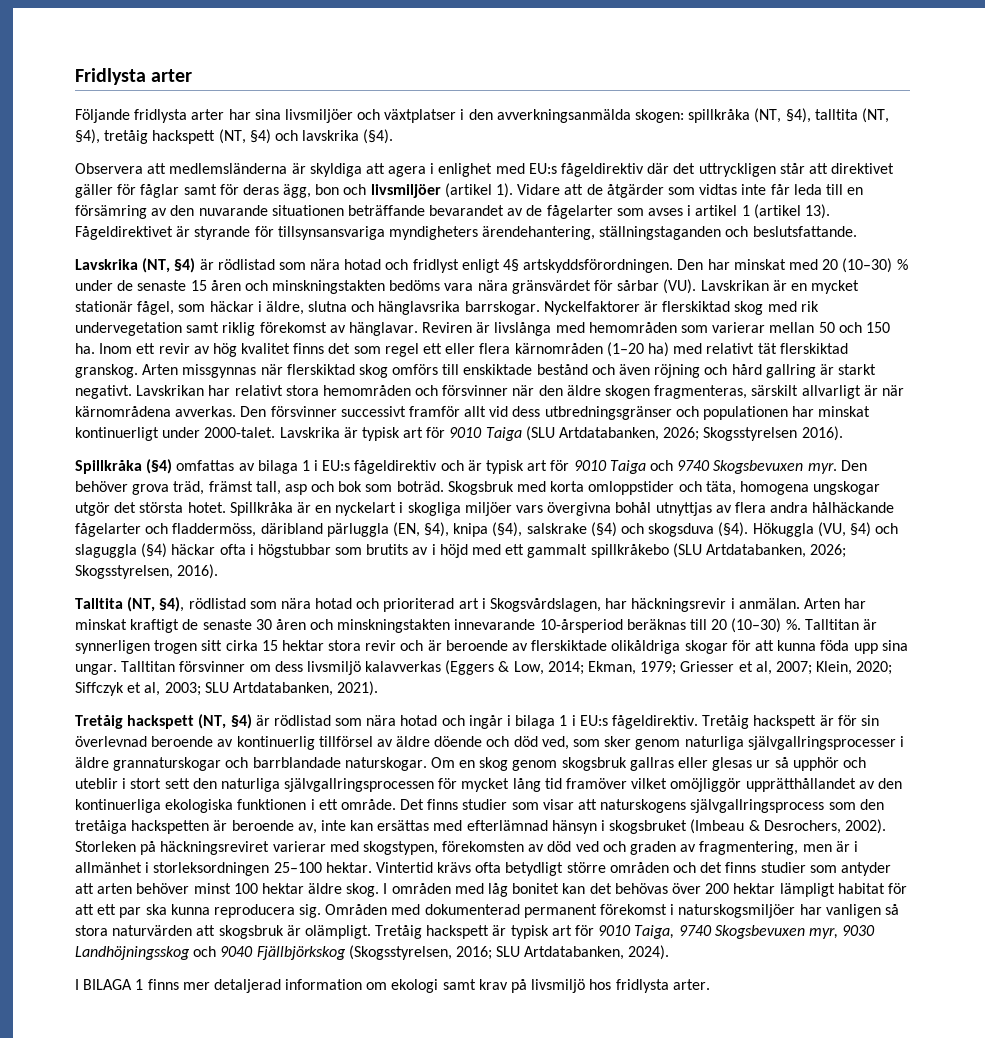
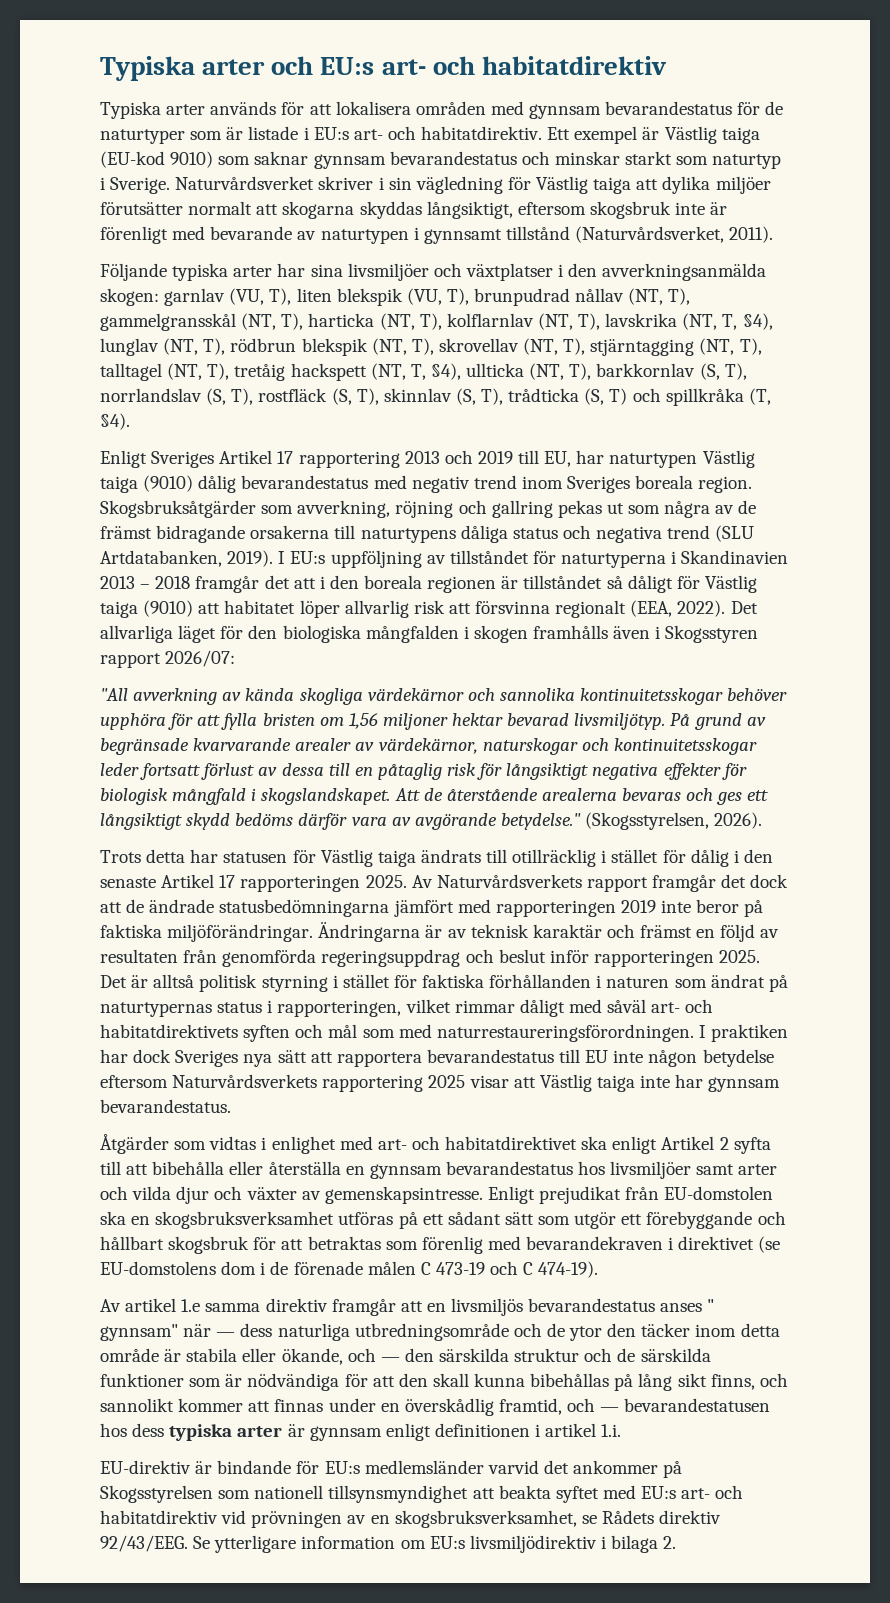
[75,68,193,85] Fridlysta arter -> [100,56,667,81] [100,101,784,119] [100,126,760,144] [100,151,782,169] [100,176,771,194] [100,201,728,219] [100,226,774,244] Typiska arter och EU:s art- och habitatdirektiv // Typiska arter används för att lokalisera områden med gynnsam bevarandestatus för de naturtyper som är listade i EU:s art- och habitatdirektiv. Ett exempel är Västlig taiga (EU-kod 9010) som saknar gynnsam bevarandestatus och minskar starkt som naturtyp i Sverige. Naturvårdsverket skriver i sin vägledning för Västlig taiga att dylika miljöer förutsätter normalt att skogarna skyddas långsiktigt, eftersom skogsbruk inte är förenligt med bevarande av naturtypen i gynnsamt tillstånd (Naturvårdsverket, 2011).
[134,109,188,123] fridlysta -> [172,263,229,281] typiska
[688,108,889,123] [75,129,394,144] [75,163,895,177] [75,183,864,198] [75,204,830,219] [75,226,857,240] [75,258,908,273] [75,279,860,294] [75,301,819,315] [75,322,890,336] [75,342,848,357] [75,364,877,378] [75,385,904,399] [75,406,871,420] [75,426,843,441] [75,459,867,474] [75,481,881,495] [75,502,895,516] [75,522,899,537] [75,543,847,558] [75,564,219,579] [75,597,867,612] [75,618,877,633] [75,640,908,654] [75,660,893,675] [75,681,379,696] [75,714,879,729] [75,736,904,750] [75,757,866,771] [75,778,902,792] [75,799,884,813] [75,819,886,834] [75,841,858,855] [75,862,891,876] [75,883,907,897] [75,904,899,918] [75,925,876,939] [75,945,670,960] [75,979,710,993] spillkråka (NT, §4), talltita (NT, §4), tretåig hackspett (NT, §4) och lavskrika (§4). // Observera att medlemsländerna är skyldiga att agera i enlighet med EU:s fågeldirektiv där det uttryckligen står att direktivet gäller för fåglar samt för deras ägg, bon och livsmiljöer (artikel 1). Vidare att de åtgärder som vidtas inte får leda till en försämring av den nuvarande situationen beträffande bevarandet av de fågelarter som avses i artikel 1 (artikel 13). Fågeldirektivet är styrande för tillsynsansvariga myndigheters ärendehantering, ställningstaganden och beslutsfattande. // Lavskrika (NT, §4) är rödlistad som nära hotad och fridlyst enligt 4§ artskyddsförordningen. Den har minskat med 20 (10–30) % under de senaste 15 åren och minskningstakten bedöms vara nära gränsvärdet för sårbar (VU). Lavskrikan är en mycket stationär fågel, som häckar i äldre, slutna och hänglavsrika barrskogar. Nyckelfaktorer är flerskiktad skog med rik undervegetation samt riklig förekomst av hänglavar. Reviren är livslånga med hemområden som varierar mellan 50 och 150 ha. Inom ett revir av hög kvalitet finns det som regel ett eller flera kärnområden (1–20 ha) med relativt tät flerskiktad granskog. Arten missgynnas när flerskiktad skog omförs till enskiktade bestånd och även röjning och hård gallring är starkt negativt. Lavskrikan har relativt stora hemområden och försvinner när den äldre skogen fragmenteras, särskilt allvarligt är när kärnområdena avverkas. Den försvinner successivt framför allt vid dess utbredningsgränser och populationen har minskat kontinuerligt under 2000-talet. Lavskrika är typisk art för 9010 Taiga (SLU Artdatabanken, 2026; Skogsstyrelsen 2016). // Spillkråka (§4) omfattas av bilaga 1 i EU:s fågeldirektiv och är typisk art för 9010 Taiga och 9740 Skogsbevuxen myr. Den behöver grova träd, främst tall, asp och bok som boträd. Skogsbruk med korta omloppstider och täta, homogena ungskogar utgör det största hotet. Spillkråka är en nyckelart i skogliga miljöer vars övergivna bohål utnyttjas av flera andra hålhäckande fågelarter och fladdermöss, däribland pärluggla (EN, §4), knipa (§4), salskrake (§4) och skogsduva (§4). Hökuggla (VU, §4) och slaguggla (§4) häckar ofta i högstubbar som brutits av i höjd med ett gammalt spillkråkebo (SLU Artdatabanken, 2026; Skogsstyrelsen, 2016). // Talltita (NT, §4), rödlistad som nära hotad och prioriterad art i Skogsvårdslagen, har häckningsrevir i anmälan. Arten har minskat kraftigt de senaste 30 åren och minskningstakten innevarande 10-årsperiod beräknas till 20 (10–30) %. Talltitan är synnerligen trogen sitt cirka 15 hektar stora revir och är beroende av flerskiktade olikåldriga skogar för att kunna föda upp sina ungar. Talltitan försvinner om dess livsmiljö kalavverkas (Eggers & Low, 2014; Ekman, 1979; Griesser et al, 2007; Klein, 2020; Siffczyk et al, 2003; SLU Artdatabanken, 2021). // Tretåig hackspett (NT, §4) är rödlistad som nära hotad och ingår i bilaga 1 i EU:s fågeldirektiv. Tretåig hackspett är för sin överlevnad beroende av kontinuerlig tillförsel av äldre döende och död ved, som sker genom naturliga självgallringsprocesser i äldre grannaturskogar och barrblandade naturskogar. Om en skog genom skogsbruk gallras eller glesas ur så upphör och uteblir i stort sett den naturliga självgallringsprocessen för mycket lång tid framöver vilket omöjliggör upprätthållandet av den kontinuerliga ekologiska funktionen i ett område. Det finns studier som visar att naturskogens självgallringsprocess som den tretåiga hackspetten är beroende av, inte kan ersättas med efterlämnad hänsyn i skogsbruket (Imbeau & Desrochers, 2002). Storleken på häckningsreviret varierar med skogstypen, förekomsten av död ved och graden av fragmentering, men är i allmänhet i storleksordningen 25–100 hektar. Vintertid krävs ofta betydligt större områden och det finns studier som antyder att arten behöver minst 100 hektar äldre skog. I områden med låg bonitet kan det behövas över 200 hektar lämpligt habitat för att ett par ska kunna reproducera sig. Områden med dokumenterad permanent förekomst i naturskogsmiljöer har vanligen så stora naturvärden att skogsbruk är olämpligt. Tretåig hackspett är typisk art för 9010 Taiga, 9740 Skogsbevuxen myr, 9030 Landhöjningsskog och 9040 Fjällbjörkskog (Skogsstyrelsen, 2016; SLU Artdatabanken, 2024). // I BILAGA 1 finns mer detaljerad information om ekologi samt krav på livsmiljö hos fridlysta arter. -> [164,288,691,306] [100,313,773,331] [100,338,762,356] [100,363,747,381] [100,388,771,406] [100,413,130,430] [100,450,755,468] [100,475,753,493] [100,500,757,518] [100,525,755,543] [100,550,789,568] [100,575,757,593] [100,600,758,618] [100,625,759,643] [100,650,236,668] [100,688,788,705] [100,713,766,730] [100,738,757,755] [100,763,747,780] [100,788,769,805] [100,812,763,830] [100,849,773,867] [100,874,789,892] [100,899,764,917] [100,922,780,942] [100,949,761,967] [100,974,788,992] [100,999,714,1017] [100,1024,789,1042] [100,1049,774,1067] [100,1074,781,1092] [100,1099,231,1113] [100,1134,771,1154] [100,1161,778,1179] [100,1186,774,1204] [100,1211,786,1229] [100,1236,781,1254] [100,1261,599,1278] [100,1298,715,1316] [100,1323,780,1341] [100,1348,711,1365] [100,1373,788,1391] [100,1398,771,1416] [100,1423,622,1441] [100,1460,683,1478] [100,1485,744,1503] [100,1510,722,1528] [100,1535,677,1553] garnlav (VU, T), liten blekspik (VU, T), brunpudrad nållav (NT, T), gammelgransskål (NT, T), harticka (NT, T), kolflarnlav (NT, T), lavskrika (NT, T, §4), lunglav (NT, T), rödbrun blekspik (NT, T), skrovellav (NT, T), stjärntagging (NT, T), talltagel (NT, T), tretåig hackspett (NT, T, §4), ullticka (NT, T), barkkornlav (S, T), norrlandslav (S, T), rostfläck (S, T), skinnlav (S, T), trådticka (S, T) och spillkråka (T, §4). // Enligt Sveriges Artikel 17 rapportering 2013 och 2019 till EU, har naturtypen Västlig taiga (9010) dålig bevarandestatus med negativ trend inom Sveriges boreala region. Skogsbruksåtgärder som avverkning, röjning och gallring pekas ut som några av de främst bidragande orsakerna till naturtypens dåliga status och negativa trend (SLU Artdatabanken, 2019). I EU:s uppföljning av tillståndet för naturtyperna i Skandinavien 2013 – 2018 framgår det att i den boreala regionen är tillståndet så dåligt för Västlig taiga (9010) att habitatet löper allvarlig risk att försvinna regionalt (EEA, 2022). Det allvarliga läget för den biologiska mångfalden i skogen framhålls även i Skogsstyren rapport 2026/07: // "All avverkning av kända skogliga värdekärnor och sannolika kontinuitetsskogar behöver upphöra för att fylla bristen om 1,56 miljoner hektar bevarad livsmiljötyp. På grund av begränsade kvarvarande arealer av värdekärnor, naturskogar och kontinuitetsskogar leder fortsatt förlust av dessa till en påtaglig risk för långsiktigt negativa effekter för biologisk mångfald i skogslandskapet. Att de återstående arealerna bevaras och ges ett långsiktigt skydd bedöms därför vara av avgörande betydelse." (Skogsstyrelsen, 2026). // Trots detta har statusen för Västlig taiga ändrats till otillräcklig i stället för dålig i den senaste Artikel 17 rapporteringen 2025. Av Naturvårdsverkets rapport framgår det dock att de ändrade statusbedömningarna jämfört med rapporteringen 2019 inte beror på faktiska miljöförändringar. Ändringarna är av teknisk karaktär och främst en följd av resultaten från genomförda regeringsuppdrag och beslut inför rapporteringen 2025. Det är alltså politisk styrning i stället för faktiska förhållanden i naturen som ändrat på naturtypernas status i rapporteringen, vilket rimmar dåligt med såväl art- och habitatdirektivets syften och mål som med naturrestaureringsförordningen. I praktiken har dock Sveriges nya sätt att rapportera bevarandestatus till EU inte någon betydelse eftersom Naturvårdsverkets rapportering 2025 visar att Västlig taiga inte har gynnsam bevarandestatus. // Åtgärder som vidtas i enlighet med art- och habitatdirektivet ska enligt Artikel 2 syfta till att bibehålla eller återställa en gynnsam bevarandestatus hos livsmiljöer samt arter och vilda djur och växter av gemenskapsintresse. Enligt prejudikat från EU-domstolen ska en skogsbruksverksamhet utföras på ett sådant sätt som utgör ett förebyggande och hållbart skogsbruk för att betraktas som förenlig med bevarandekraven i direktivet (se EU-domstolens dom i de förenade målen C 473-19 och C 474-19). // Av artikel 1.e samma direktiv framgår att en livsmiljös bevarandestatus anses " gynnsam" när — dess naturliga utbredningsområde och de ytor den täcker inom detta område är stabila eller ökande, och — den särskilda struktur och de särskilda funktioner som är nödvändiga för att den skall kunna bibehållas på lång sikt finns, och sannolikt kommer att finnas under en överskådlig framtid, och — bevarandestatusen hos dess typiska arter är gynnsam enligt definitionen i artikel 1.i. // EU-direktiv är bindande för EU:s medlemsländer varvid det ankommer på Skogsstyrelsen som nationell tillsynsmyndighet att beakta syftet med EU:s art- och habitatdirektiv vid prövningen av en skogsbruksverksamhet, se Rådets direktiv 92/43/EEG. Se ytterligare information om EU:s livsmiljödirektiv i bilaga 2.

